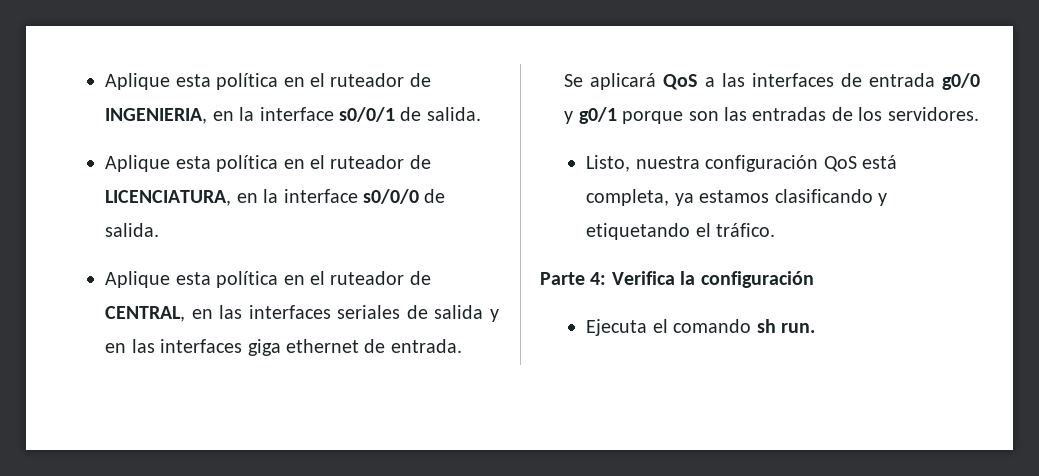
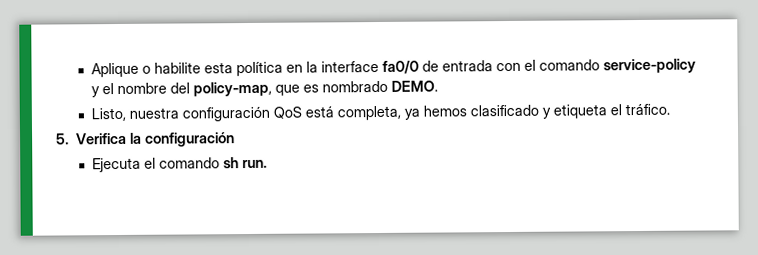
[105,73,431,90] [105,107,481,124] [105,155,431,172] [105,189,446,206] [105,223,160,237] [105,271,431,288] [105,305,500,322] [105,339,462,356] [564,73,980,90] [564,107,979,124] Aplique esta política en el ruteador de INGENIERIA, en la interface s0/0/1 de salida. // Aplique esta política en el ruteador de LICENCIATURA, en la interface s0/0/0 de salida. // Aplique esta política en el ruteador de CENTRAL, en las interfaces seriales de salida y en las interfaces giga ethernet de entrada. // Se aplicará QoS a las interfaces de entrada g0/0 y g0/1 porque son las entradas de los servidores. -> [90,58,696,78] [90,80,438,98] Aplique o habilite esta política en la interface fa0/0 de entrada con el comando service-policy y el nombre del policy-map, que es nombrado DEMO.
[699,189,887,206] [586,223,691,240] estamos clasificando y etiquetando -> [422,104,607,119] hemos clasificado y etiqueta
[540,272,607,285] Parte 4: -> [56,133,69,145] 5.

